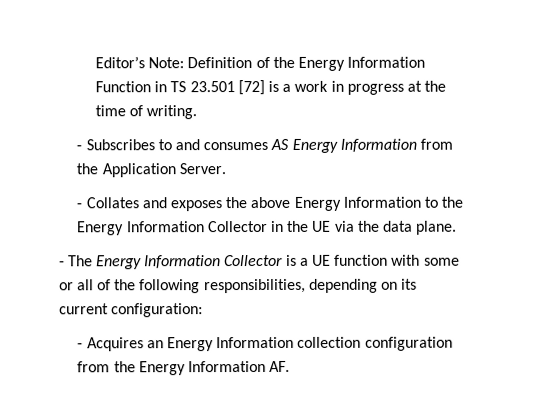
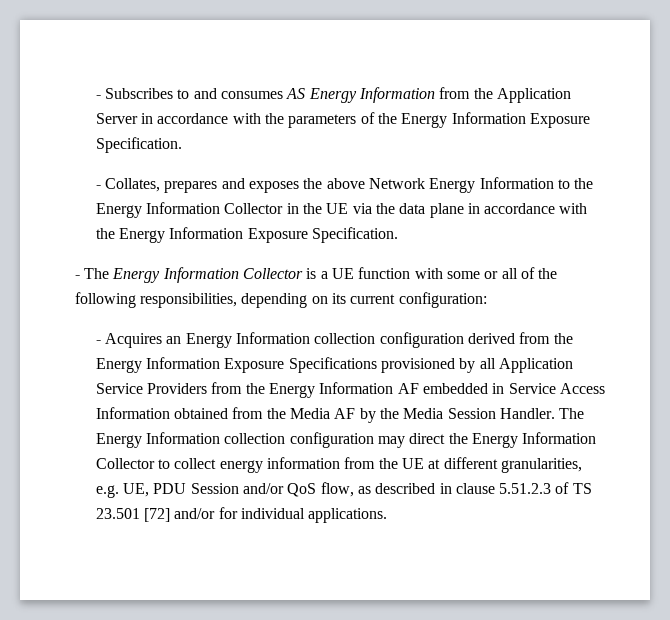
[95,56,426,71] [95,80,447,96] [95,105,198,120] Editor’s Note: Definition of the Energy Information Function in TS 23.501 [72] is a work in progress at the time of writing. // -> (95, 97) none
[178,163,226,175] [76,197,139,209] Server. // - Collates -> [95,112,590,128] [95,137,182,153] [95,178,218,193] Server in accordance with the parameters of the Energy Information Exposure Specification. // - Collates, prepares
(291, 202) none -> [368,178,425,189] Network
[416,220,458,235] plane. -> [429,203,588,218] [95,227,398,243] plane in accordance with the Energy Information Exposure Specification.
[77,360,291,376] from the Energy Information AF. -> [467,332,573,344] [95,357,573,373] [95,382,605,398] [95,407,585,423] [95,432,597,448] [95,457,582,473] [95,482,592,498] [95,507,388,523] derived from the Energy Information Exposure Specifications provisioned by all Application Service Providers from the Energy Information AF embedded in Service Access Information obtained from the Media AF by the Media Session Handler. The Energy Information collection configuration may direct the Energy Information Collector to collect energy information from the UE at different granularities, e.g. UE, PDU Session and/or QoS flow, as described in clause 5.51.2.3 of TS 23.501 [72] and/or for individual applications.

